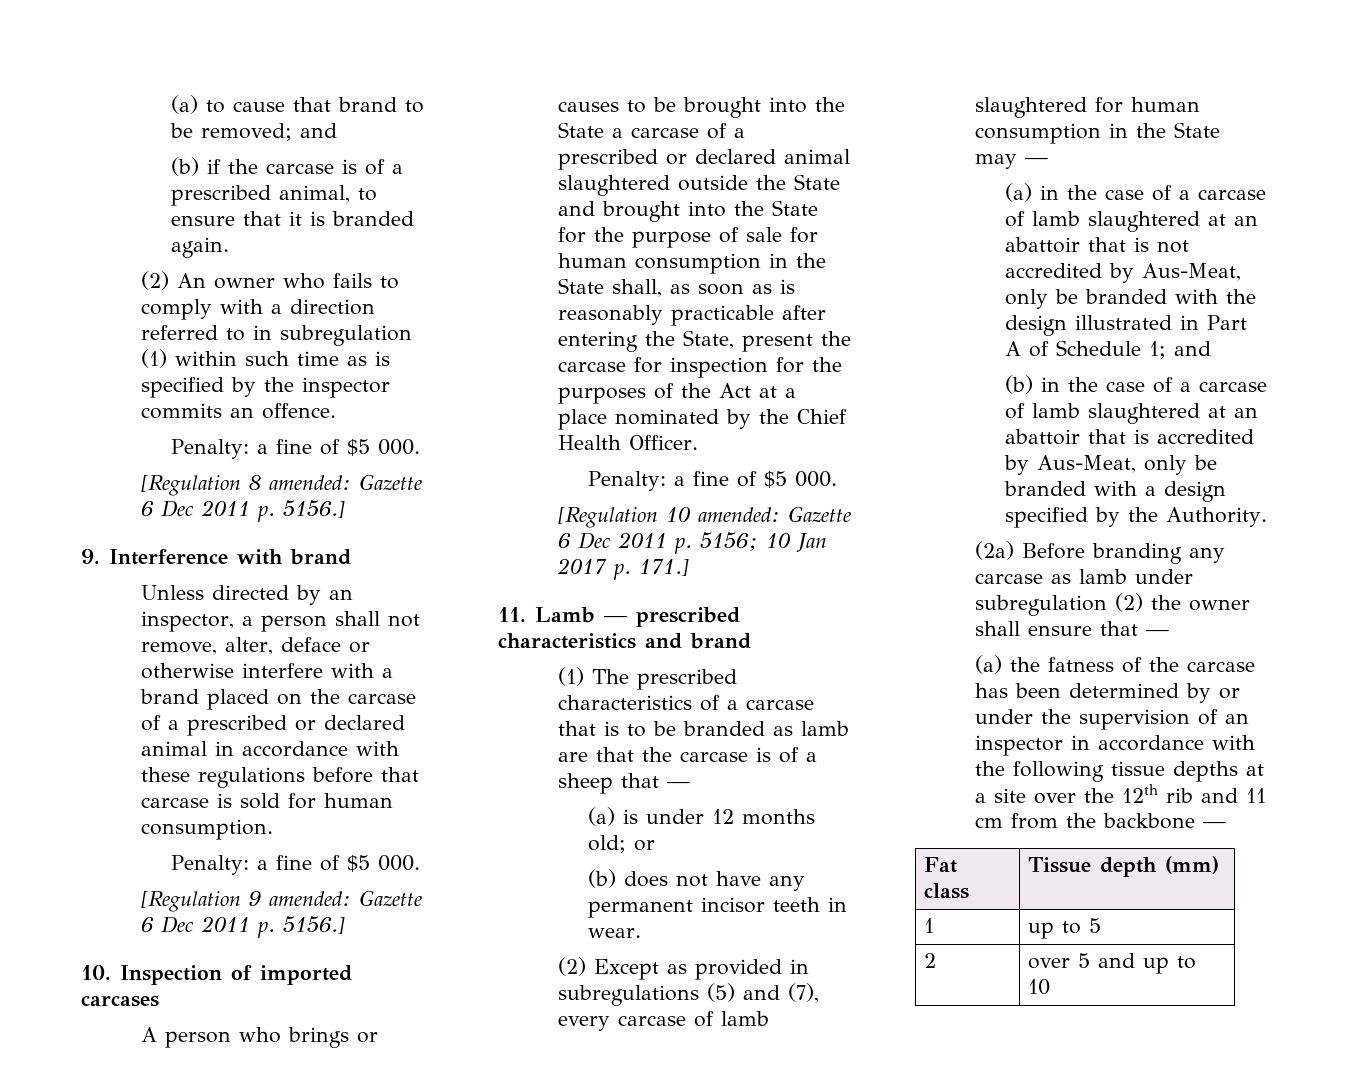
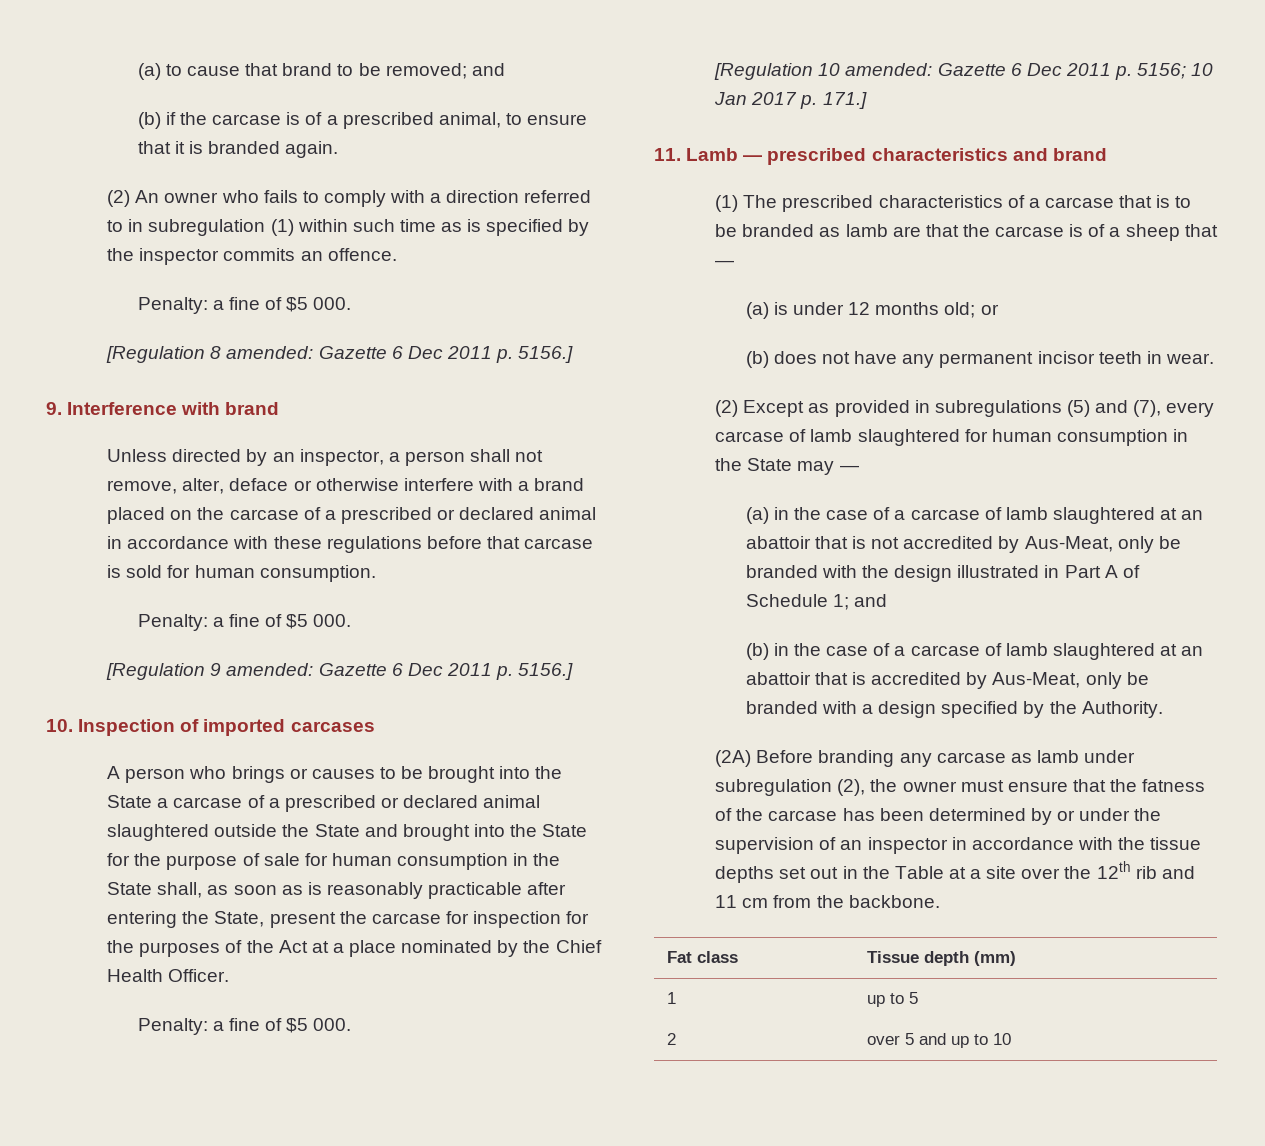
[974,541,1014,560] (2a) -> [715,750,752,767] (2A)
[1114,593,1143,612] (2) -> [837,779,866,796] (2),
[974,621,1169,636] [974,655,1002,674] shall ensure that — // (a) -> [960,779,1106,792] must ensure that
[1012,761,1104,782] following -> (1146, 843) none
(1238, 771) none -> [779,866,944,879] set out in the Table
[1102,813,1226,829] backbone — -> [848,895,940,908] backbone.

